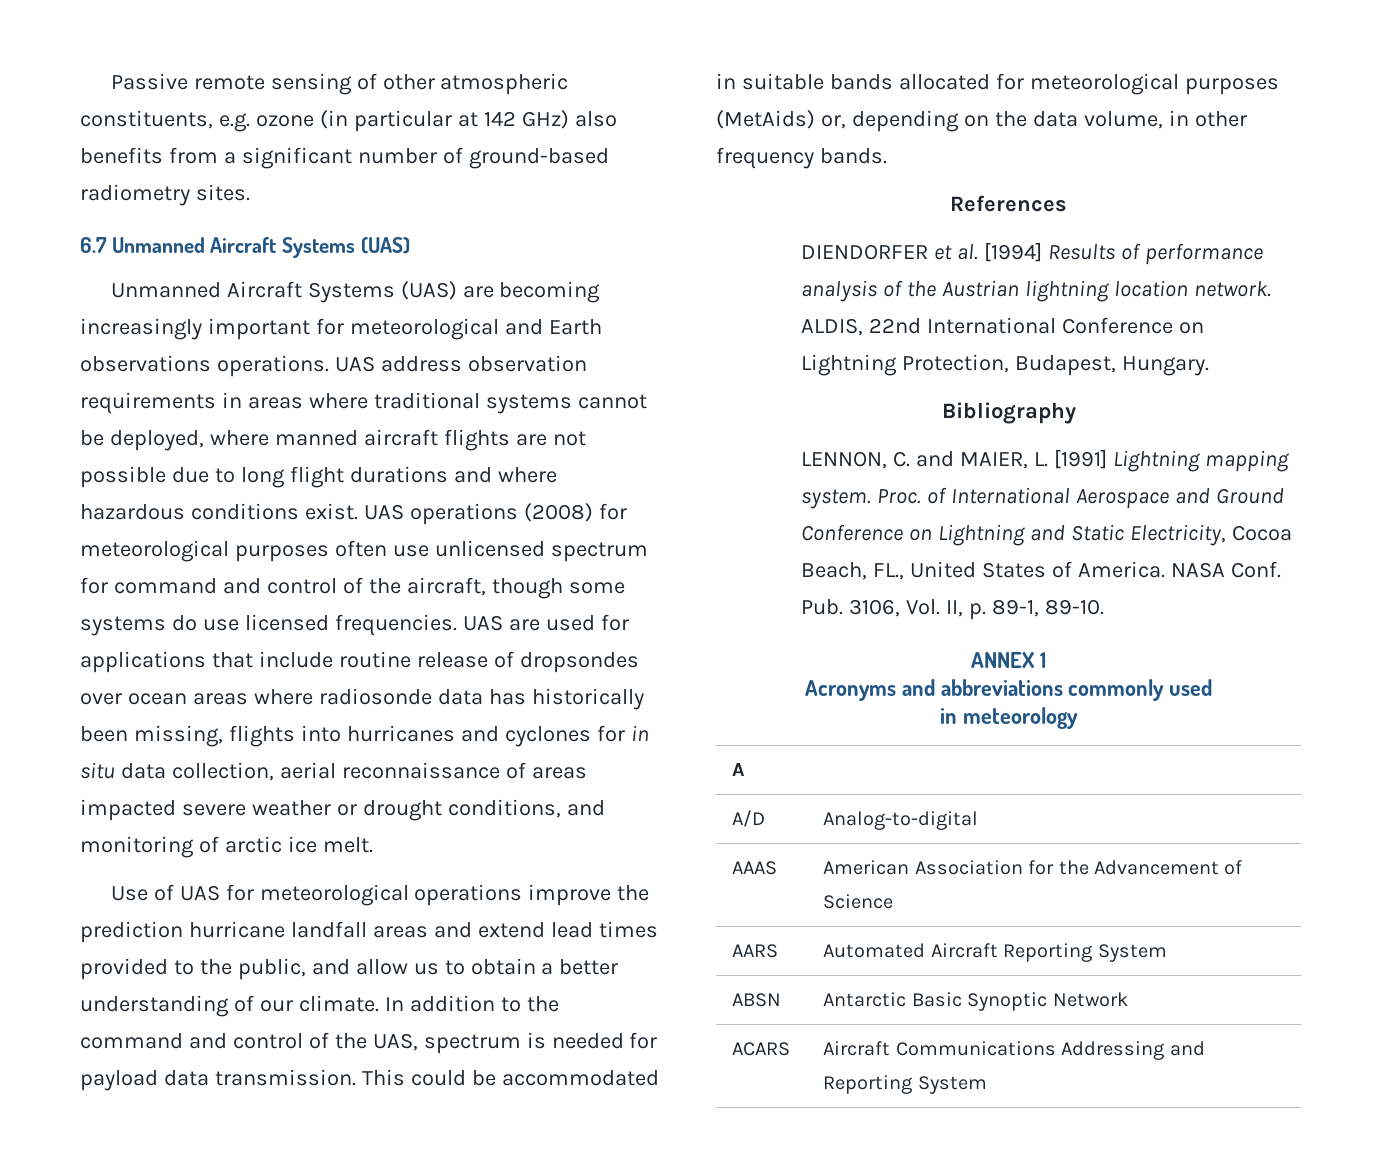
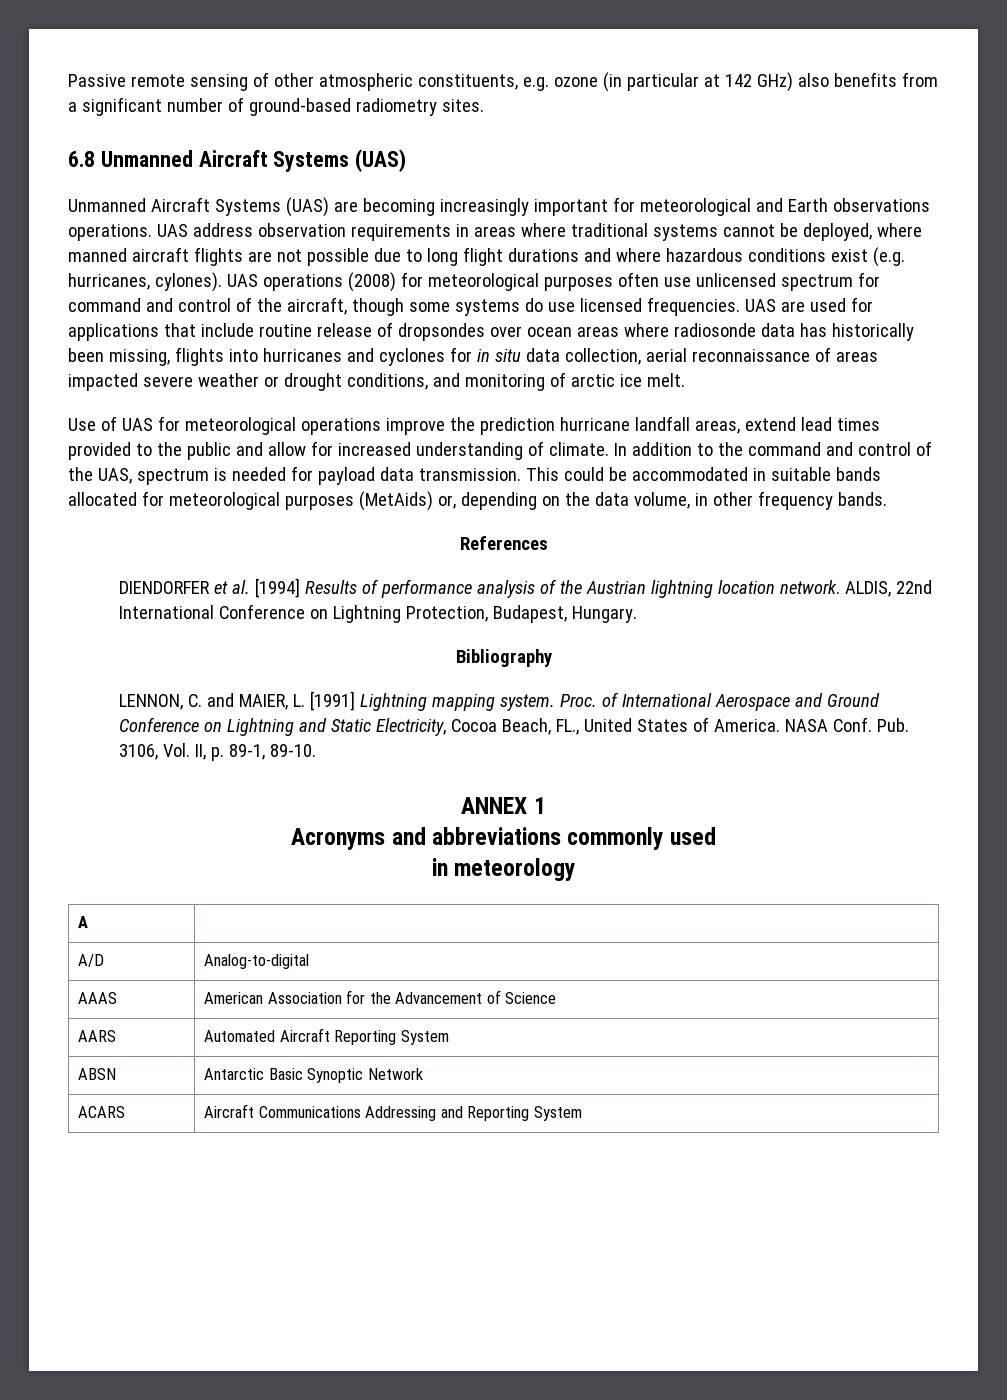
[80,237,107,253] 6.7 -> [68,151,95,167] 6.8
[304,503,358,520] exist. -> [830,247,905,267] [68,272,222,292] exist (e.g. hurricanes, cylones).
[372,922,472,938] areas and -> [694,420,740,434] areas,
[237,958,306,980] public, -> [186,442,231,460] public
[413,958,619,975] us to obtain a better -> [310,441,411,456] for increased
[259,1000,293,1012] our -> (544, 448) none

